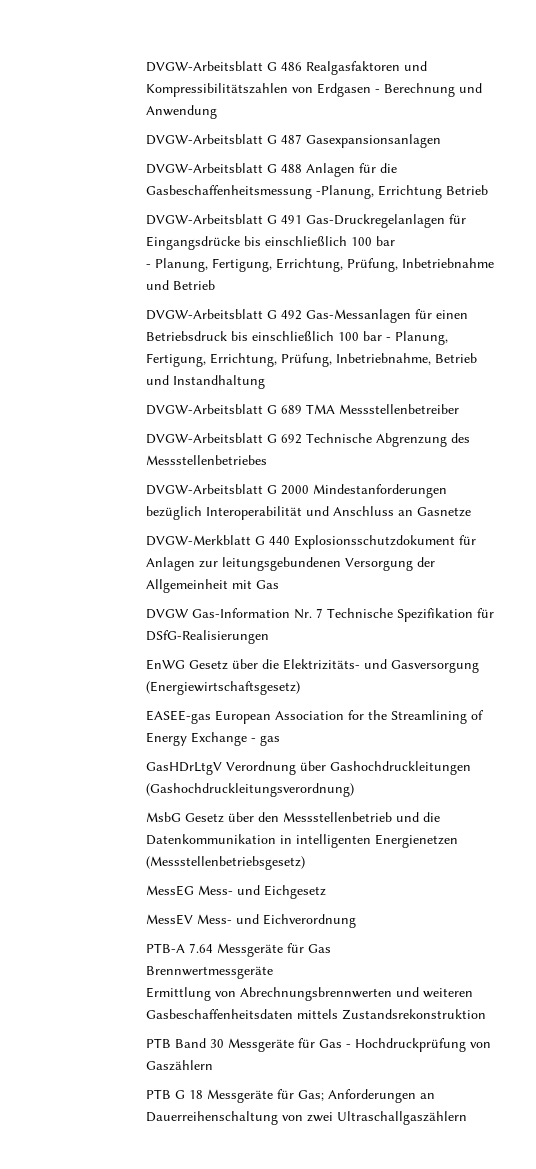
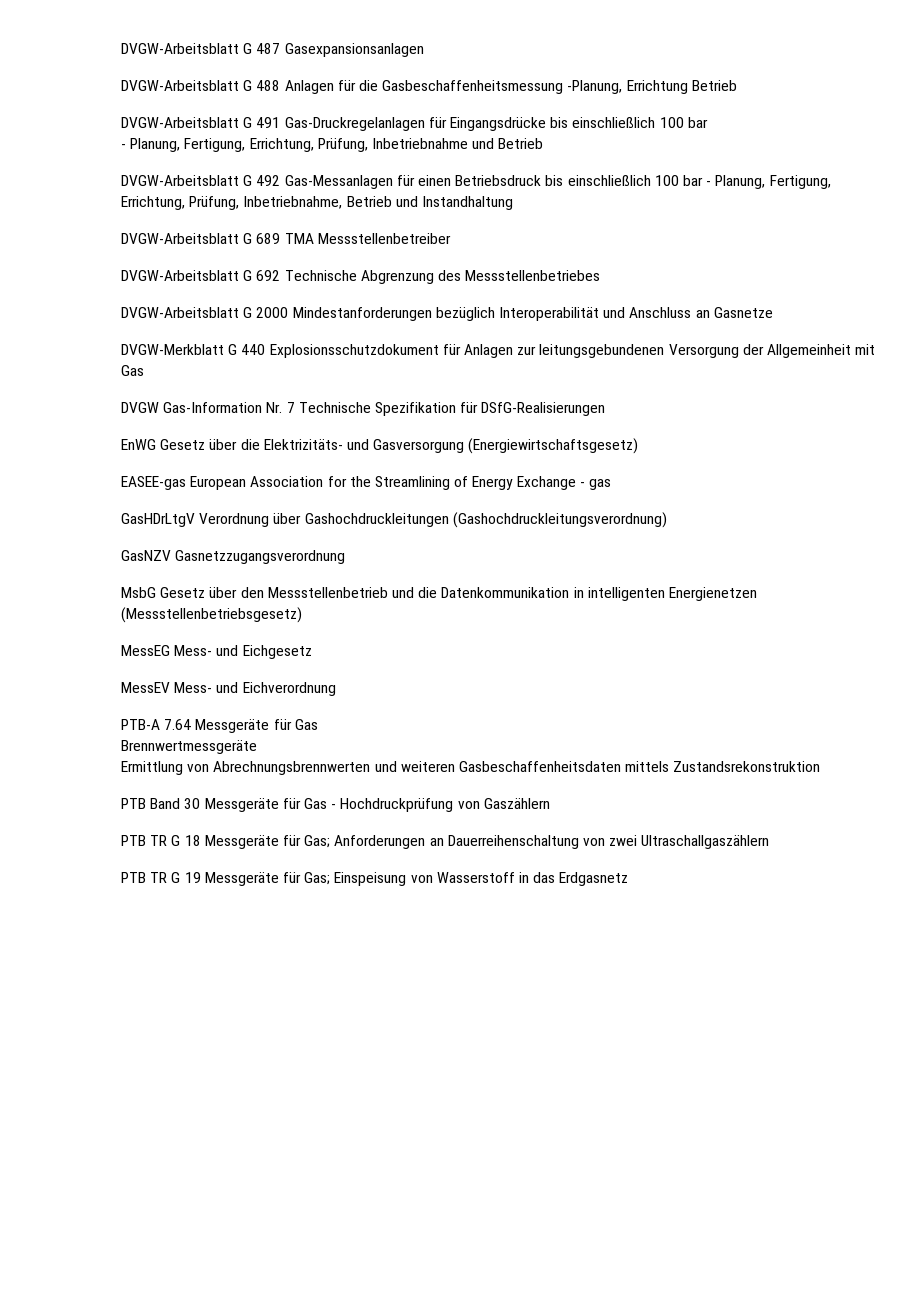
[146,61,428,75] [146,83,483,97] [146,105,218,119] [146,134,278,145] DVGW-Arbeitsblatt G 486 Realgasfaktoren und Kompressibilitätszahlen von Erdgasen - Berechnung und Anwendung // DVGW-Arbeitsblatt G -> [121,43,253,54] DVGW-Arbeitsblatt G
(355, 790) none -> [121,550,346,564] // GasNZV Gasnetzzugangsverordnung
(172, 1094) none -> [150,835,168,846] TR
(468, 1118) none -> [121,872,629,886] // PTB TR G 19 Messgeräte für Gas; Einspeisung von Wasserstoff in das Erdgasnetz

